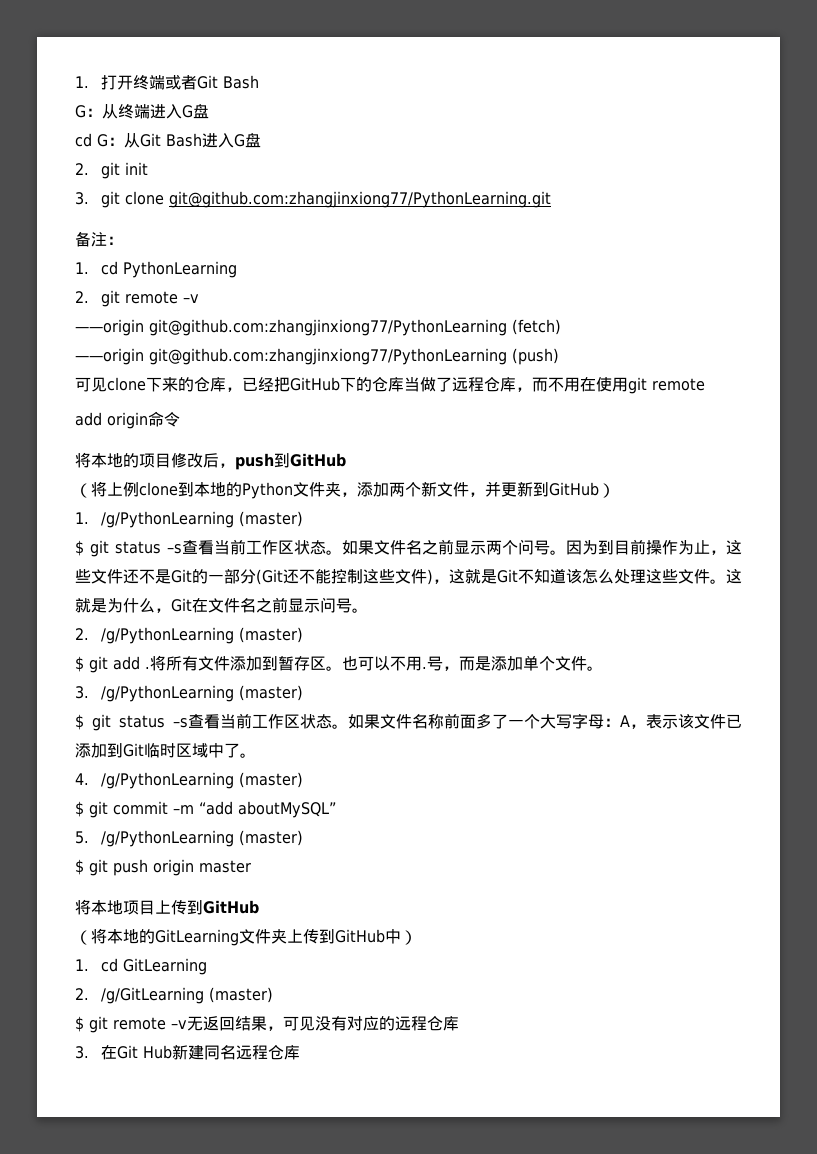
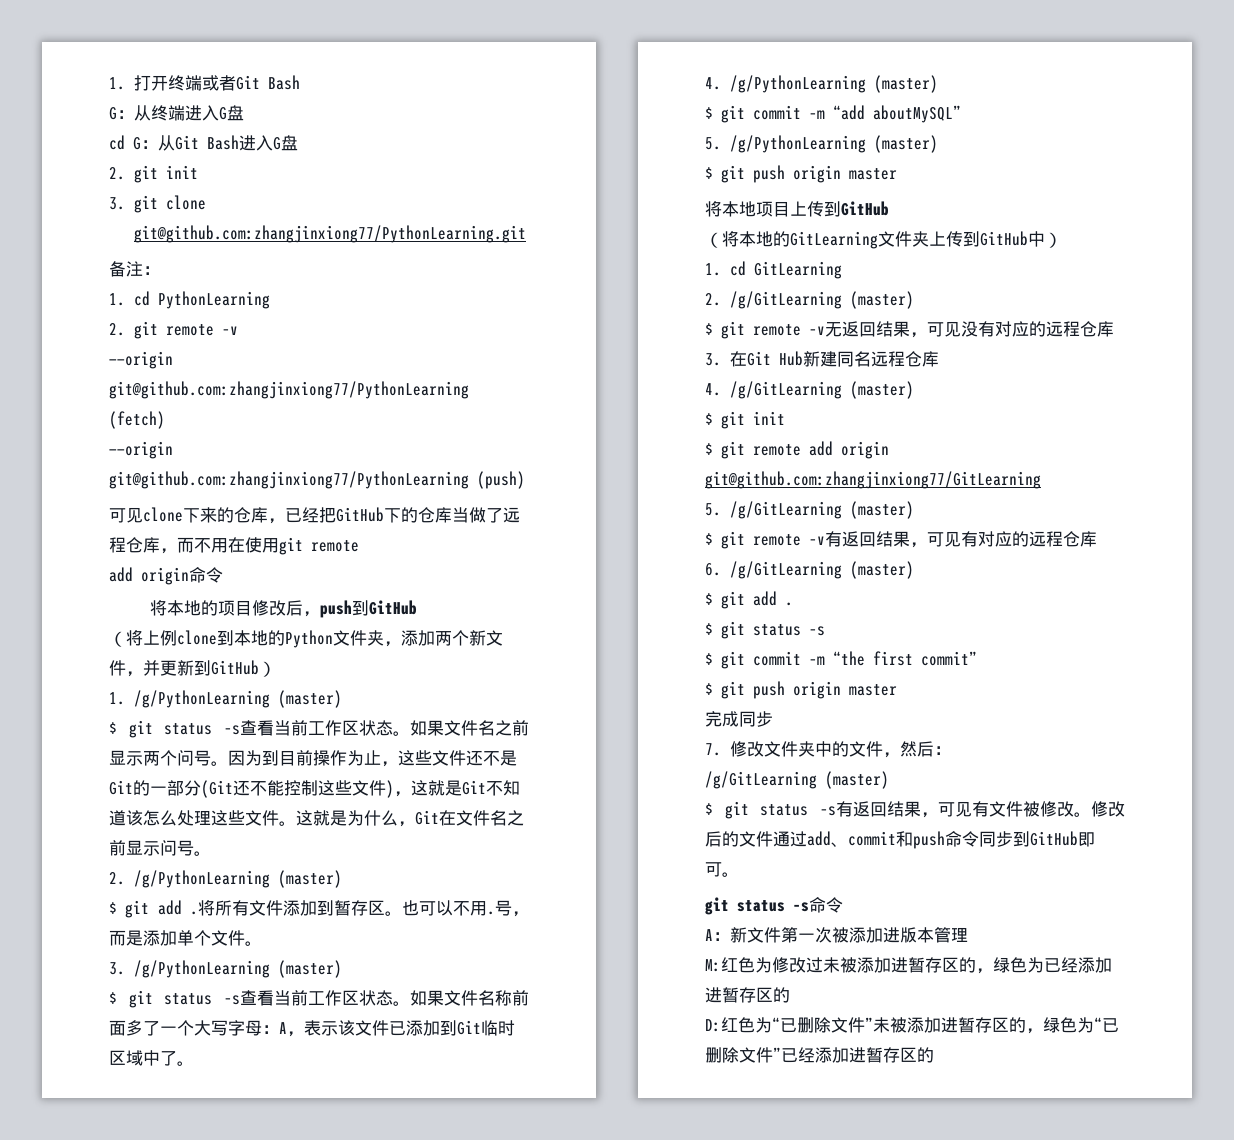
(300, 1052) none -> [705,381,914,399] [705,411,785,429] [705,441,889,459] [705,471,1041,489] [705,501,914,519] [705,531,1097,549] [705,561,914,579] [705,591,793,609] [705,621,825,639] [705,651,977,669] [705,681,897,699] [705,711,773,727] [705,741,951,758] [705,771,889,789] [705,801,1125,819] [705,831,1095,849] [705,862,739,877] [705,897,843,915] [705,927,968,943] [705,957,1112,974] [705,987,790,1003] [705,1017,1119,1034] [705,1047,934,1063] // 4. /g/GitLearning (master) // $ git init // $ git remote add origin git@github.com:zhangjinxiong77/GitLearning // 5. /g/GitLearning (master) // $ git remote –v有返回结果，可见有对应的远程仓库 // 6. /g/GitLearning (master) // $ git add . // $ git status –s // $ git commit –m “the first commit” // $ git push origin master // 完成同步 // 7.修改文件夹中的文件，然后： // /g/GitLearning (master) // $ git status –s有返回结果，可见有文件被修改。修改后的文件通过add、commit和push命令同步到GitHub即可。 // git status –s命令 // A：新文件第一次被添加进版本管理 // M:红色为修改过未被添加进暂存区的，绿色为已经添加进暂存区的 // D:红色为“已删除文件”未被添加进暂存区的，绿色为“已删除文件”已经添加进暂存区的

